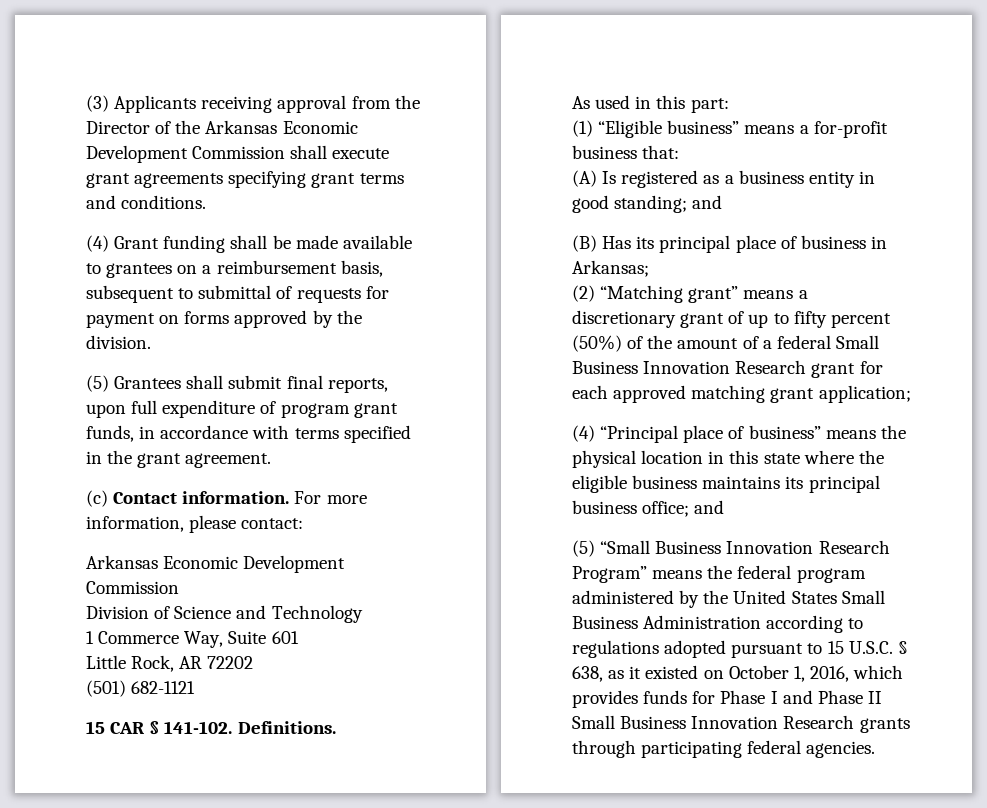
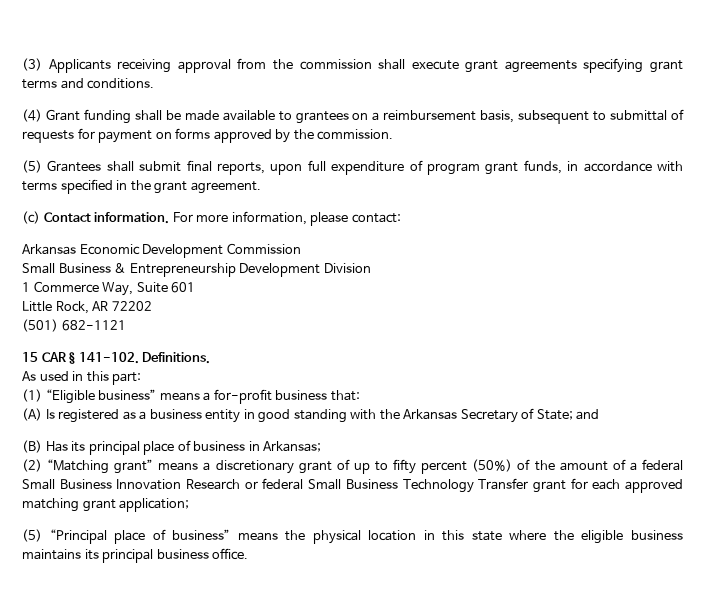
[86,120,358,134] [86,145,286,163] Director of the Arkansas Economic Development Commission -> [299,59,372,70] commission
[86,335,151,349] division. -> [317,129,394,140] commission.
[86,605,363,623] Division of Science and Technology -> [22,263,371,277] Small Business & Entrepreneurship Development Division
[614,195,688,213] standing; -> [293,408,573,423] standing with the Arkansas Secretary of State;
(807, 367) none -> [244,478,529,493] or federal Small Business Technology Transfer
[572,425,595,442] (4) -> [22,529,42,542] (5)
[642,500,725,517] [572,540,890,557] [572,565,866,583] [572,590,885,608] [572,615,864,633] [572,640,908,658] [572,665,904,682] [572,690,882,708] [572,715,910,733] [572,740,876,758] office; and // (5) “Small Business Innovation Research Program” means the federal program administered by the United States Small Business Administration according to regulations adopted pursuant to 15 U.S.C. § 638, as it existed on October 1, 2016, which provides funds for Phase I and Phase II Small Business Innovation Research grants through participating federal agencies. -> [212,548,249,560] office.

